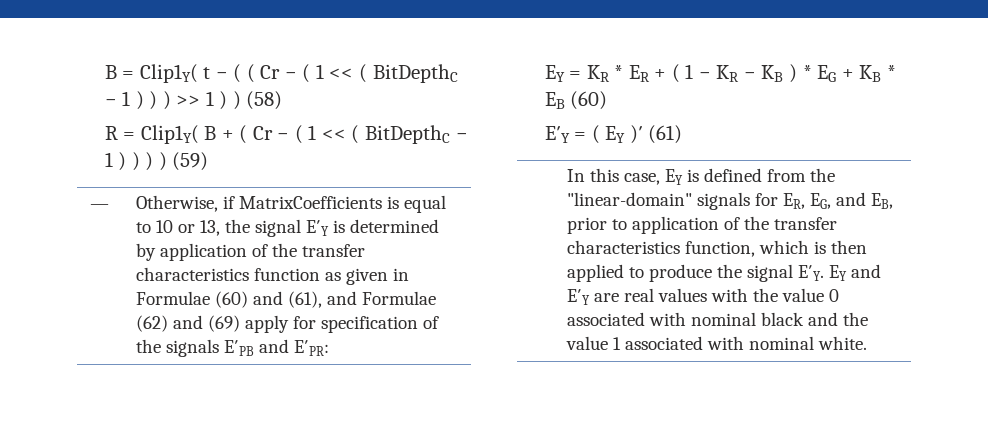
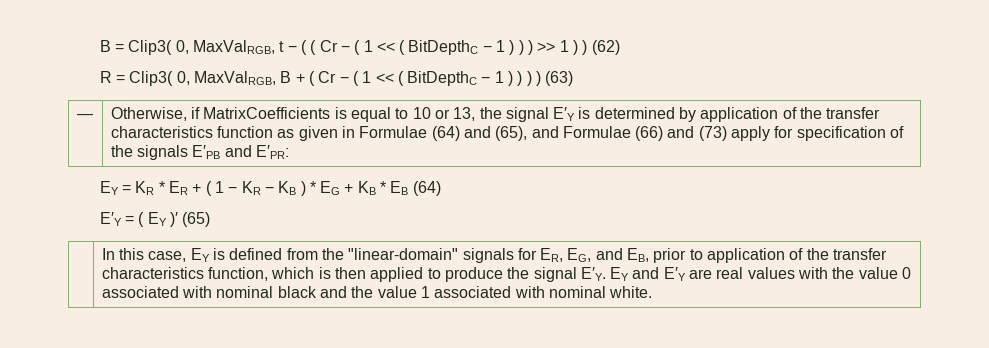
[139,64,198,83] Clip1Y( -> [128,40,275,55] Clip3( 0, MaxValRGB,
[246,91,283,110] (58) -> [591,40,620,55] (62)
[140,125,199,144] Clip1Y( -> [129,71,276,86] Clip3( 0, MaxValRGB,
[172,152,209,171] (59) -> [545,71,574,86] (63)
[215,291,437,308] [136,315,241,332] (60) and (61), and Formulae (62) and (69) -> [431,126,727,141] (64) and (65), and Formulae (66) and (73)
[570,91,608,110] (60) -> [412,181,441,196] (64)
[648,125,683,144] (61) -> [182,212,211,227] (65)

